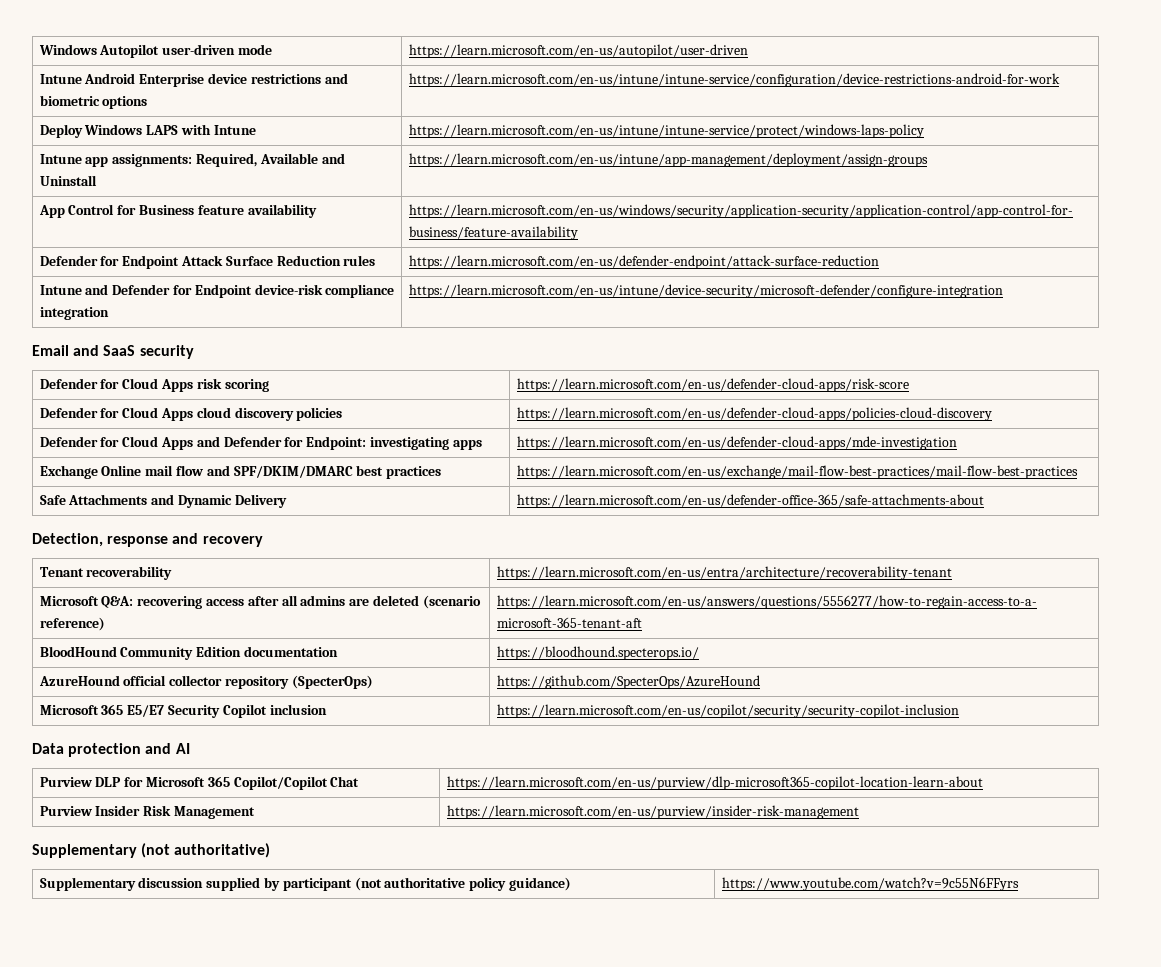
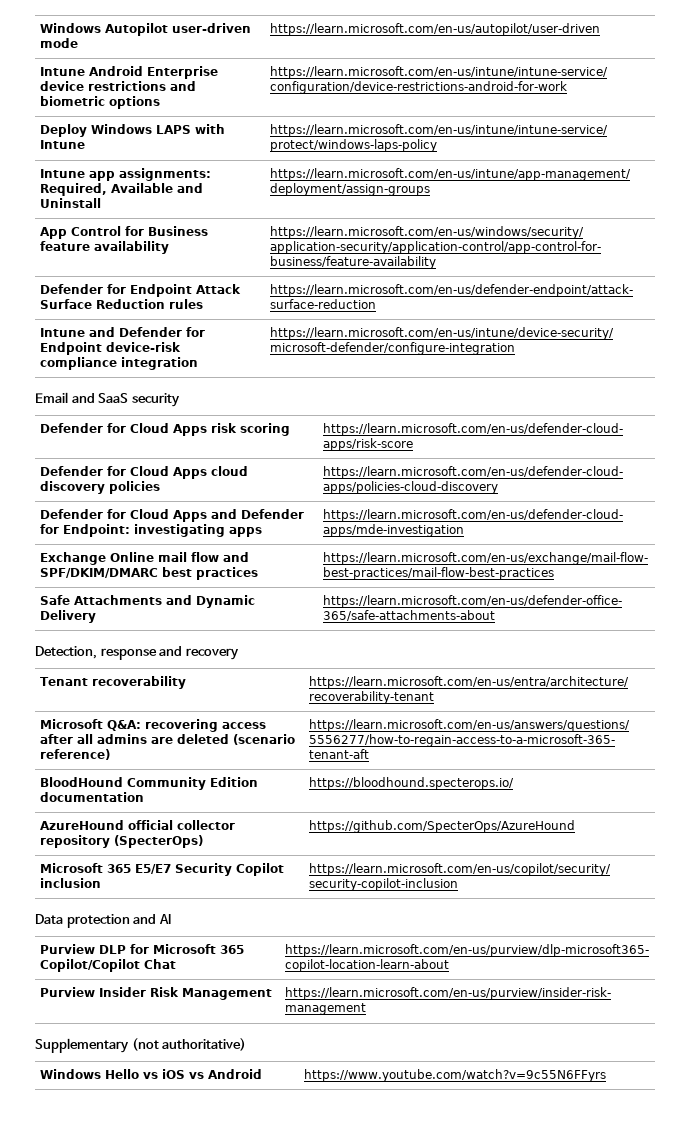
[39,877,571,891] Supplementary discussion supplied by participant (not authoritative policy guidance) -> [40,1069,263,1079] Windows Hello vs iOS vs Android

